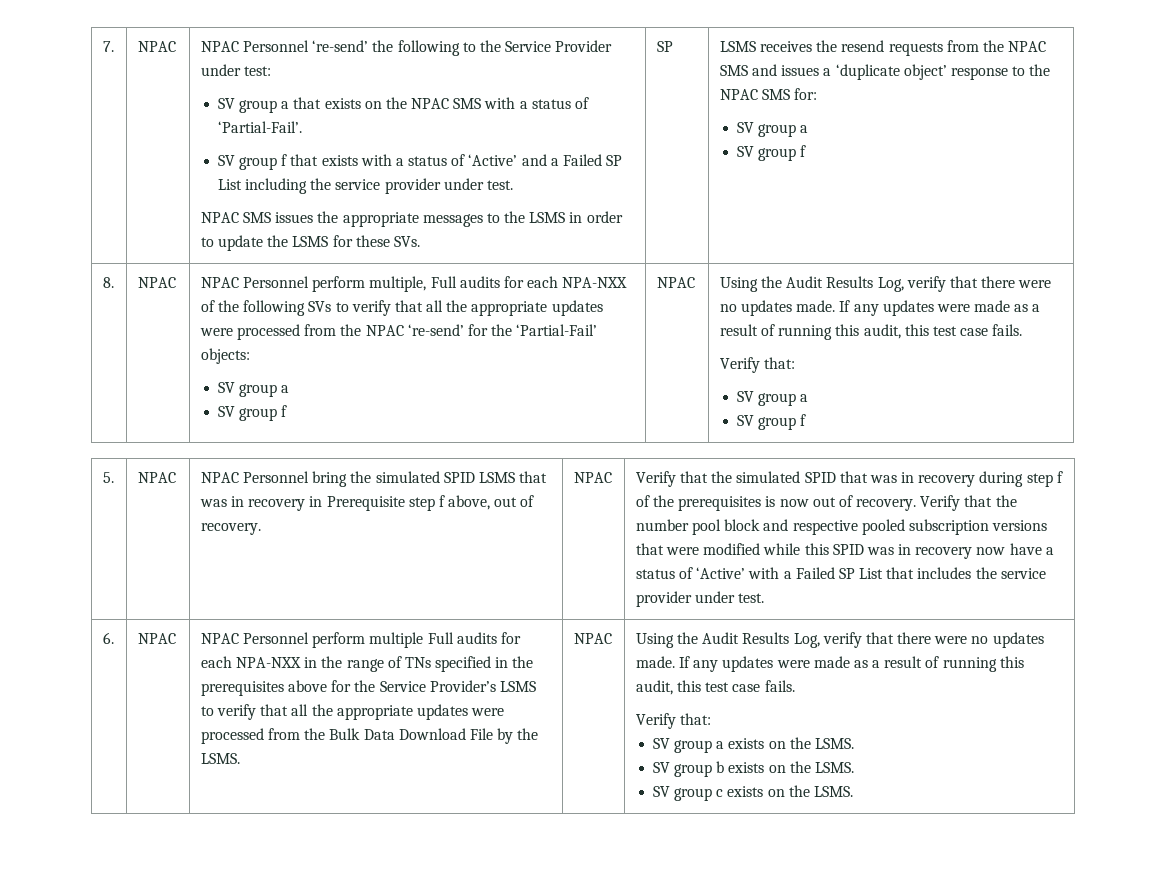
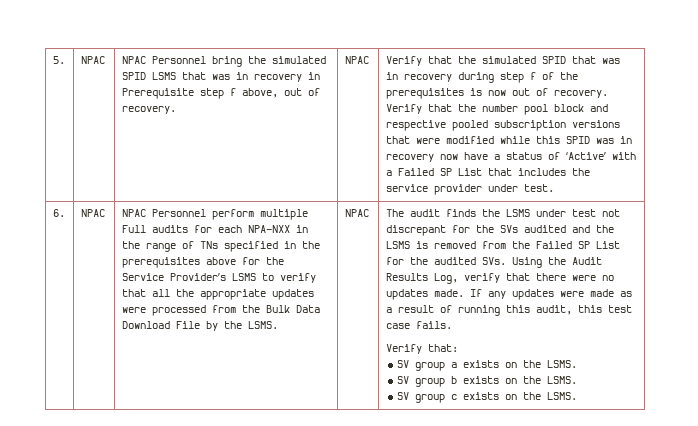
[102,41,114,52] [137,41,176,52] [200,40,613,56] [200,64,271,76] [217,97,590,113] [217,121,302,133] [217,154,623,170] [217,178,513,194] [200,211,623,227] [200,235,420,251] [656,41,673,52] [719,40,1047,56] [719,64,1051,80] [719,88,818,100] [736,122,809,137] [736,145,807,161] [102,277,114,288] [137,277,176,288] [200,276,628,292] [200,300,603,316] [199,324,598,340] [200,348,250,364] [217,382,290,397] [217,405,288,421] [656,277,695,288] [719,276,1052,292] [719,300,1041,316] [719,324,1023,340] [719,357,795,373] [736,391,809,406] [736,414,807,430] 7. | NPAC | NPAC Personnel ‘re-send’ the following to the Service Provider under test: // SV group a that exists on the NPAC SMS with a status of ‘Partial-Fail’. // SV group f that exists with a status of ‘Active’ and a Failed SP List including the service provider under test. // NPAC SMS issues the appropriate messages to the LSMS in order to update the LSMS for these SVs. | SP | LSMS receives the resend requests from the NPAC SMS and issues a ‘duplicate object’ response to the NPAC SMS for: // SV group a // SV group f // 8. | NPAC | NPAC Personnel perform multiple, Full audits for each NPA-NXX of the following SVs to verify that all the appropriate updates were processed from the NPAC ‘re-send’ for the ‘Partial-Fail’ objects: // SV group a // SV group f | NPAC | Using the Audit Results Log, verify that there were no updates made. If any updates were made as a result of running this audit, this test case fails. // Verify that: // SV group a // SV group f // -> (52, 60) none
(612, 638) none -> [385,209,620,217] [385,225,614,236] [385,241,620,249] [385,257,506,265] The audit finds the LSMS under test not discrepant for the SVs audited and the LSMS is removed from the Failed SP List for the audited SVs.

